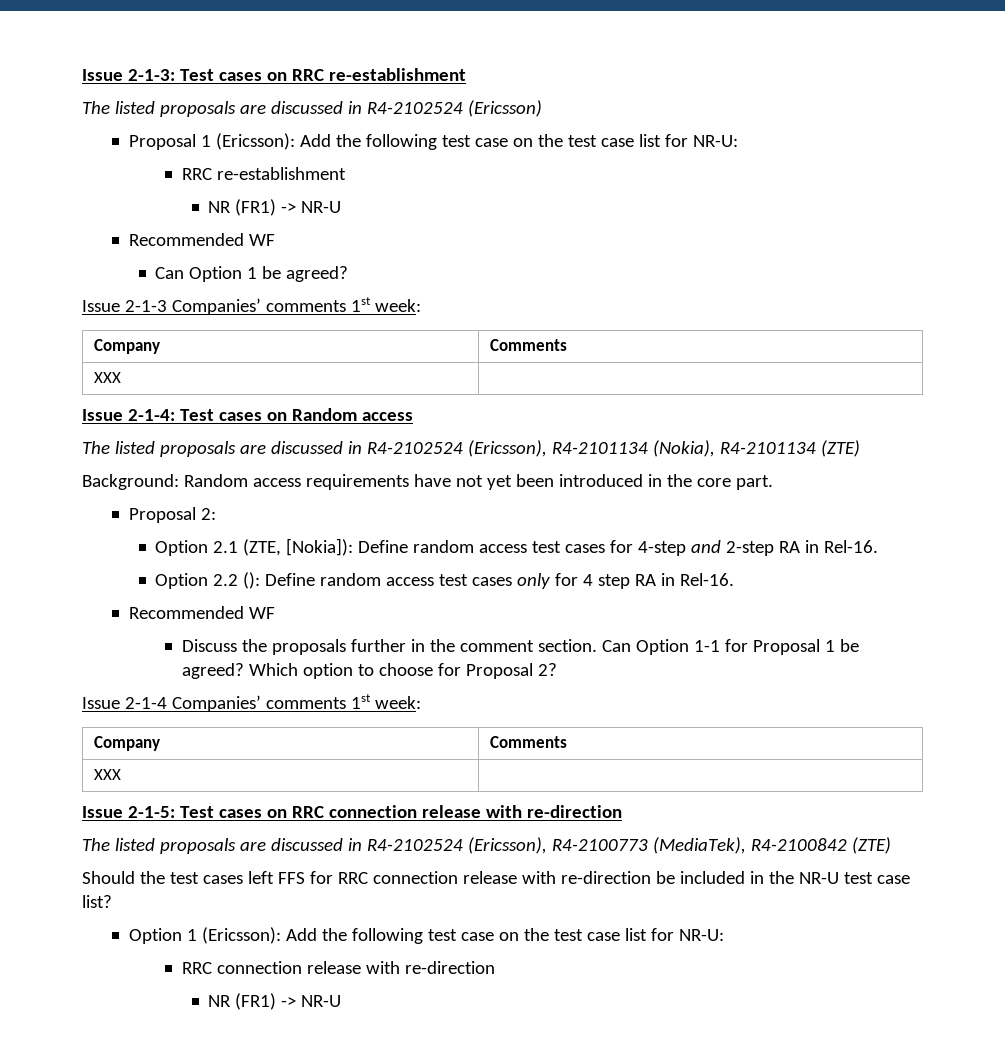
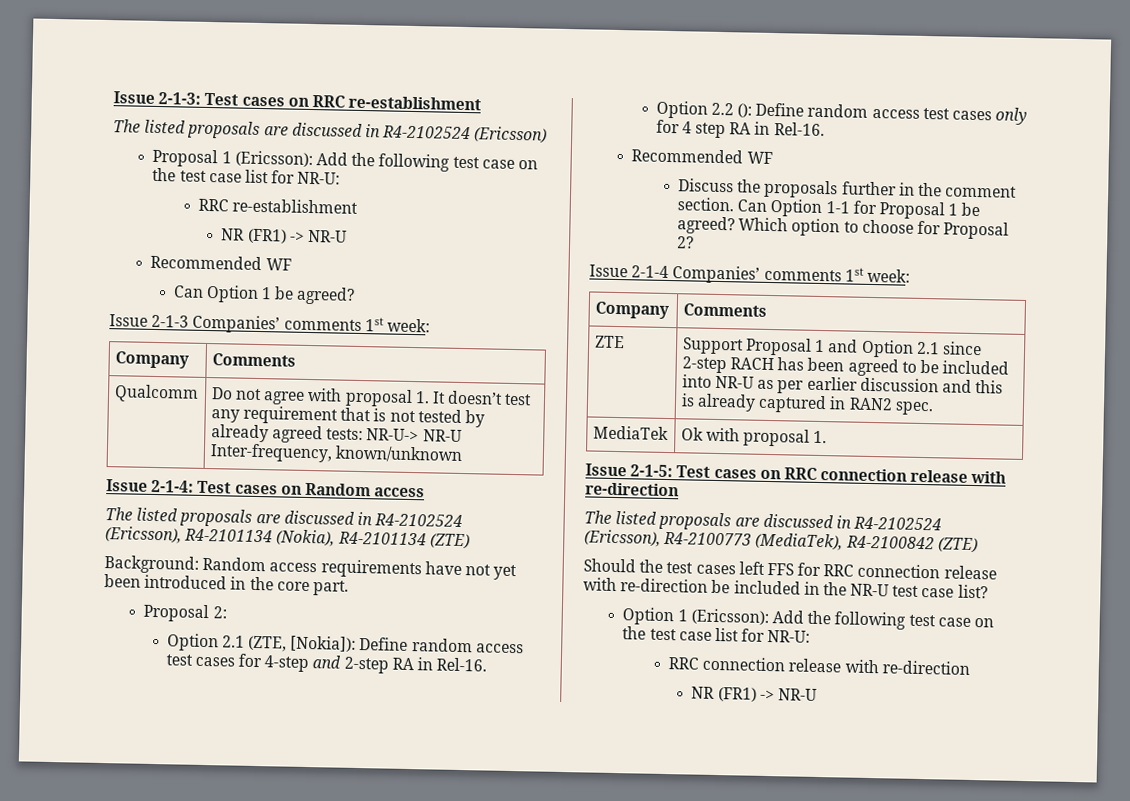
[93,372,121,383] XXX | -> [113,384,199,403] [210,387,533,408] [210,405,486,428] [210,424,462,444] [209,443,464,464] Qualcomm | Do not agree with proposal 1. It doesn’t test any requirement that is not tested by already agreed tests: NR-U-> NR-U Inter-frequency, known/unknown
[93,769,121,780] XXX | -> [594,335,625,349] [681,337,983,358] [681,356,1010,377] [681,374,1004,394] [680,393,934,416] [592,425,669,441] [680,427,828,447] ZTE | Support Proposal 1 and Option 2.1 since 2-step RACH has been agreed to be included into NR-U as per earlier discussion and this is already captured in RAN2 spec. // MediaTek | Ok with proposal 1.

